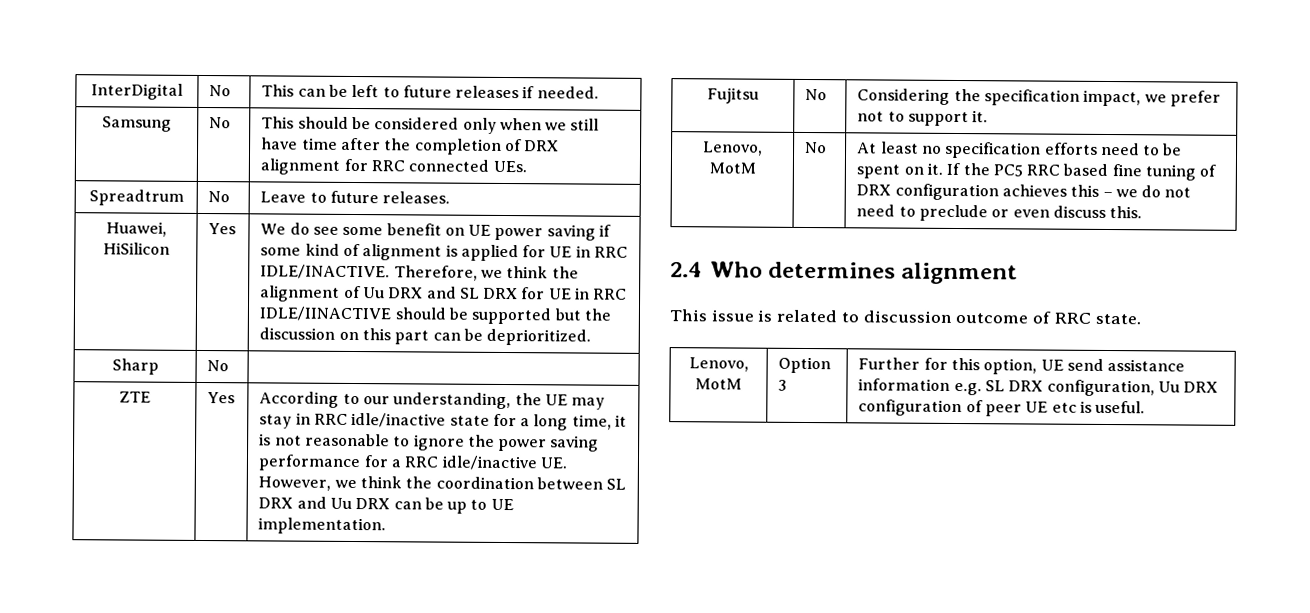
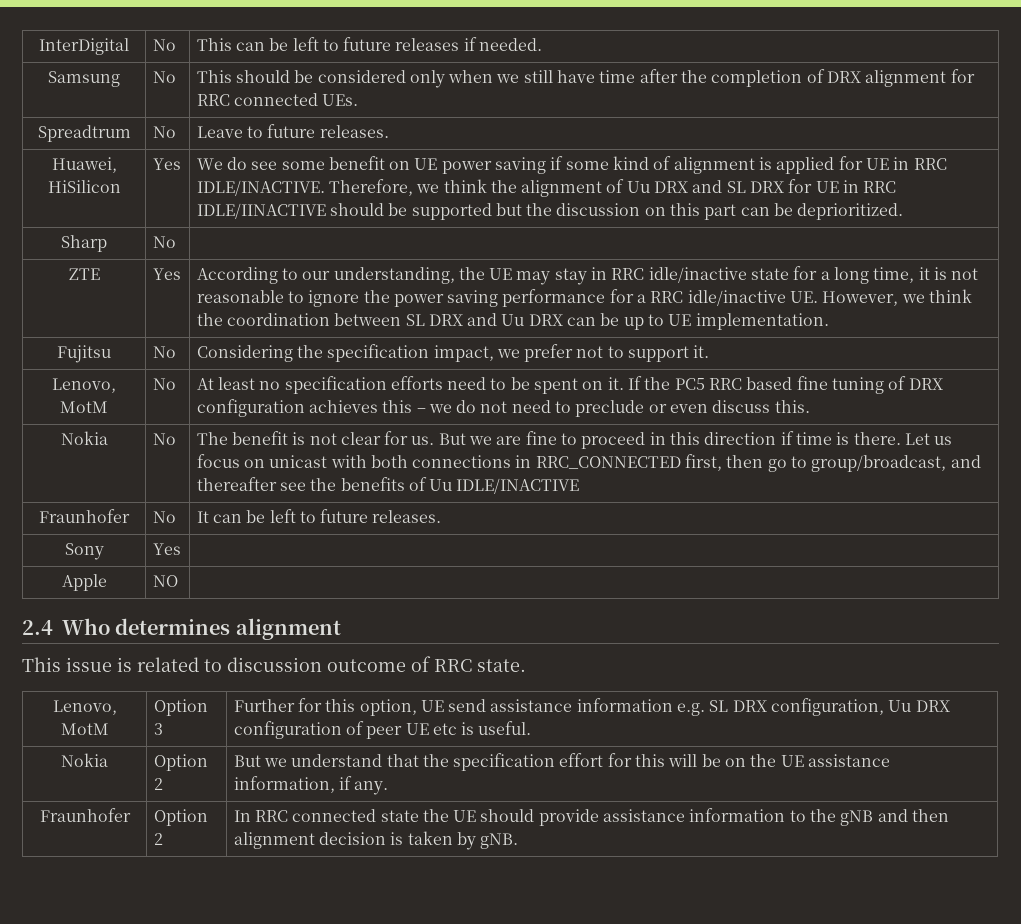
(1143, 212) none -> [60,431,108,445] [152,433,176,445] [196,431,953,449] [196,454,981,472] [196,477,580,494] [39,509,130,523] [152,511,176,523] [196,509,442,523] [64,543,104,560] [152,543,181,555] [61,574,107,591] [152,575,178,587] // Nokia | No | The benefit is not clear for us. But we are fine to proceed in this direction if time is there. Let us focus on unicast with both connections in RRC_CONNECTED first, then go to group/broadcast, and thereafter see the benefits of Uu IDLE/INACTIVE // Fraunhofer | No | It can be left to future releases. // Sony | Yes | // Apple | NO |
(1146, 407) none -> [61,753,108,767] [153,754,208,771] [153,778,163,790] [233,753,891,771] [233,776,389,795] [39,808,131,822] [153,809,208,826] [153,833,163,845] [233,808,950,826] [233,831,519,850] // Nokia | Option 2 | But we understand that the specification effort for this will be on the UE assistance information, if any. // Fraunhofer | Option 2 | In RRC connected state the UE should provide assistance information to the gNB and then alignment decision is taken by gNB.

